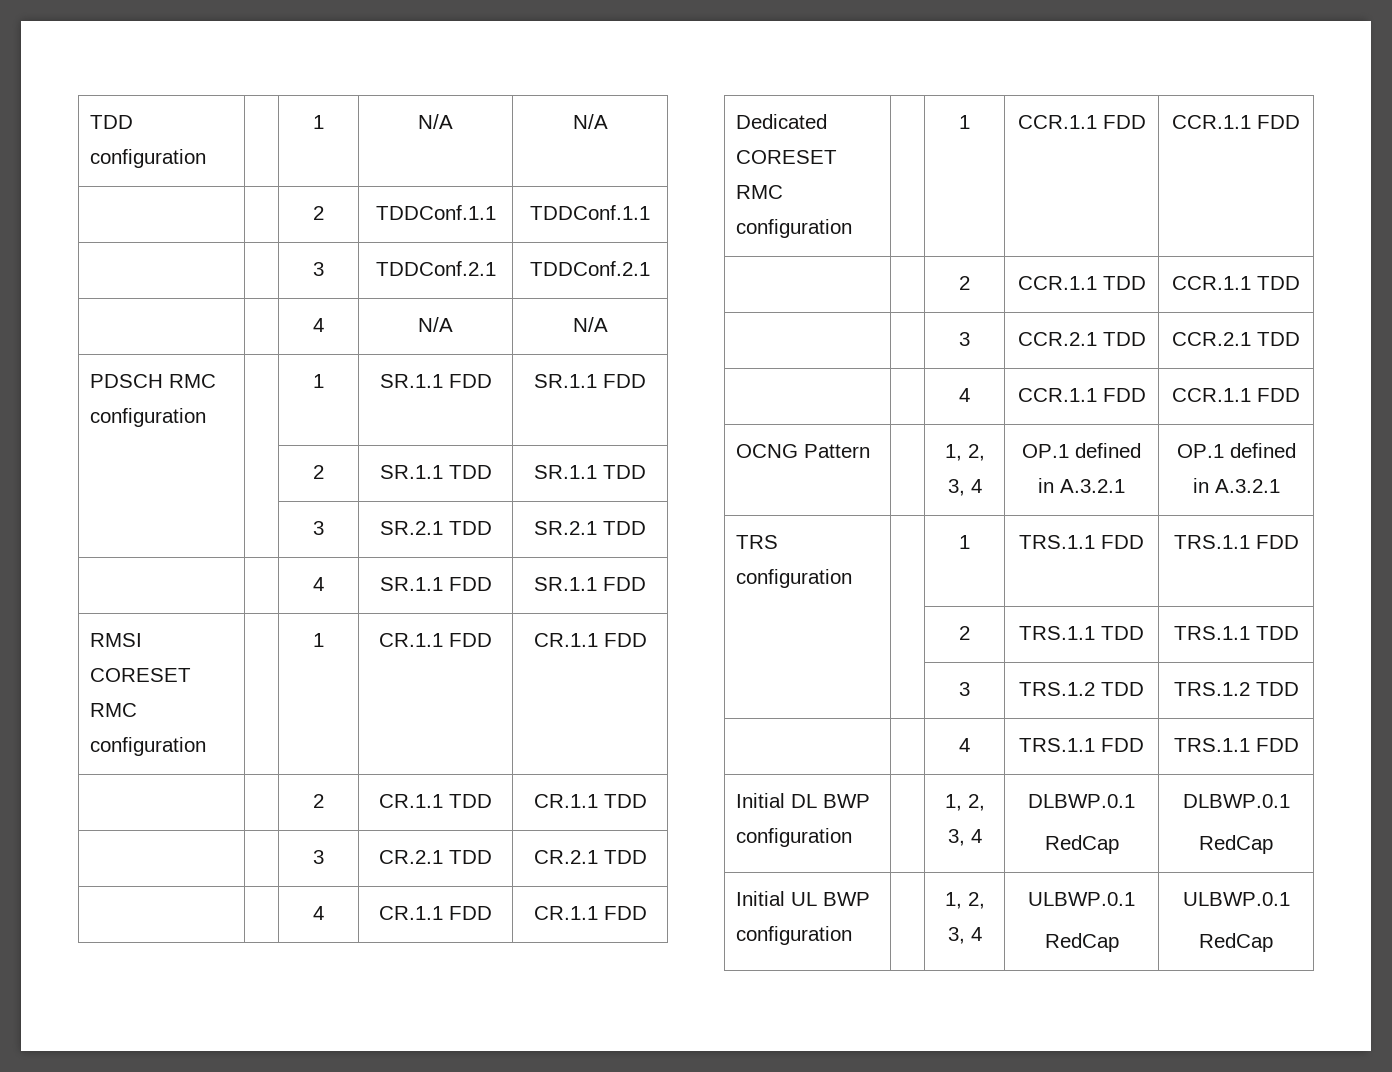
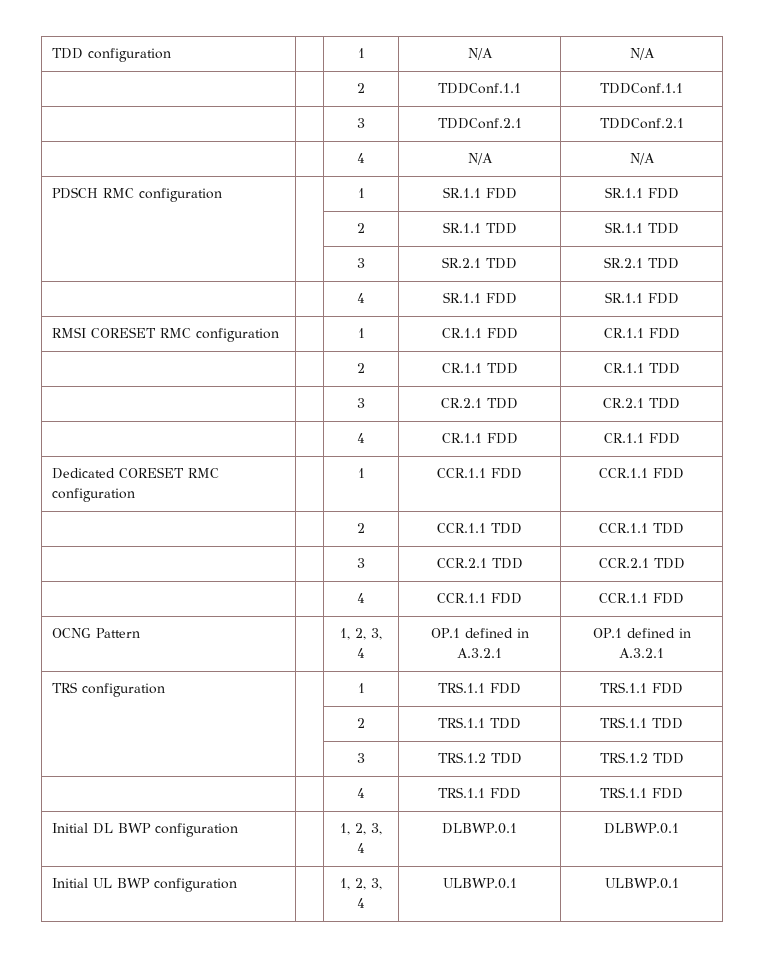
[1044,835,1119,854] [1182,794,1290,808] [1199,835,1273,854] // RedCap | DLBWP.0.1 // RedCap -> [604,823,680,834] | DLBWP.0.1
[1044,933,1119,952] [1182,892,1290,906] [1199,933,1273,952] // RedCap | ULBWP.0.1 // RedCap -> [604,878,679,889] | ULBWP.0.1

